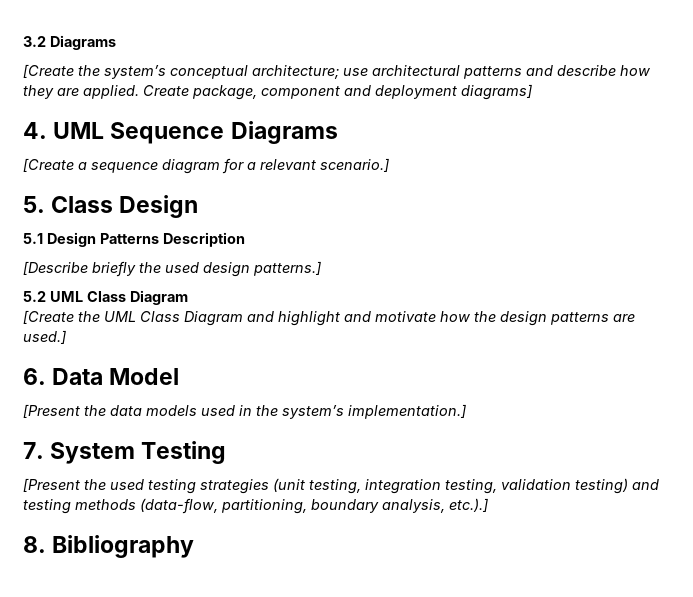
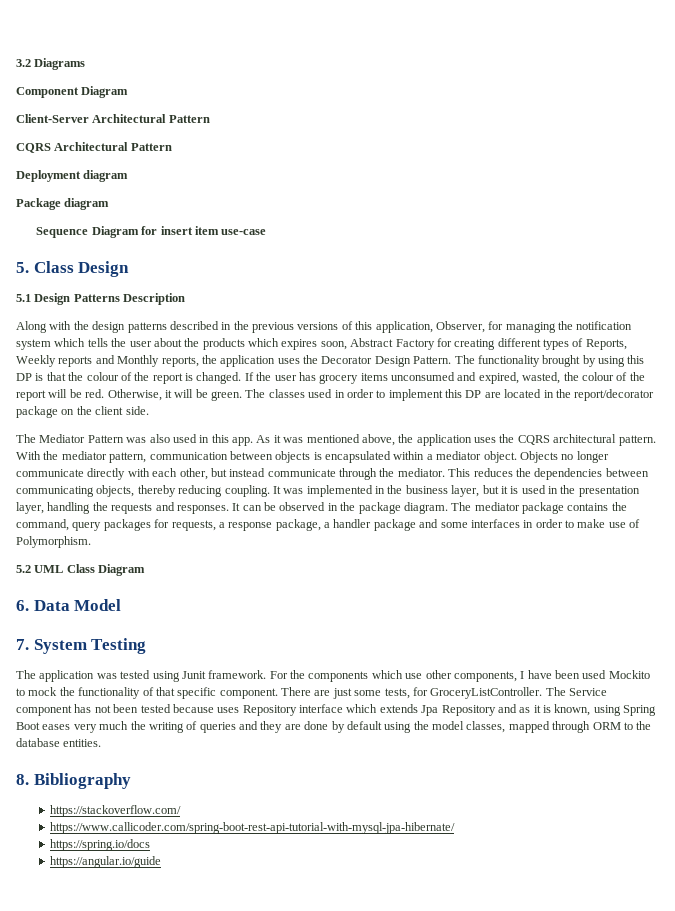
[23,64,651,79] [23,84,532,100] [23,121,338,144] [23,158,389,174] [Create the system’s conceptual architecture; use architectural patterns and describe how they are applied. Create package, component and deployment diagrams] // 4. UML Sequence Diagrams // [Create a sequence diagram for a relevant scenario.] -> [16,86,129,98] [16,114,210,123] [16,142,172,153] [16,170,129,182] [16,198,110,210] [36,226,267,238] Component Diagram // Client-Server Architectural Pattern // CQRS Architectural Pattern // Deployment diagram // Package diagram // Sequence Diagram for insert item use-case
[23,261,321,277] [23,290,188,305] [23,310,635,326] [23,330,66,344] [23,368,180,385] [23,404,466,419] [23,441,227,464] [23,478,659,494] [23,498,488,514] [23,535,195,558] [Describe briefly the used design patterns.] // 5.2 UML Class Diagram // [Create the UML Class Diagram and highlight and motivate how the design patterns are used.] // 6. Data Model // [Present the data models used in the system’s implementation.] // 7. System Testing // [Present the used testing strategies (unit testing, integration testing, validation testing) and testing methods (data-flow, partitioning, boundary analysis, etc.).] // 8. Bibliography -> [16,321,633,333] [16,338,627,350] [16,355,645,367] [16,372,645,384] [16,389,655,401] [16,406,149,418] [16,434,656,446] [16,451,609,463] [16,468,649,480] [16,485,640,497] [16,502,627,514] [16,519,641,531] [16,536,91,548] [16,564,146,576] [16,599,122,611] [16,638,147,654] [16,670,650,682] [16,687,607,699] [16,704,657,716] [16,721,652,733] [16,738,102,747] [16,773,131,789] [50,805,182,817] [50,822,456,834] [50,839,151,851] [50,856,162,868] Along with the design patterns described in the previous versions of this application, Observer, for managing the notification system which tells the user about the products which expires soon, Abstract Factory for creating different types of Reports, Weekly reports and Monthly reports, the application uses the Decorator Design Pattern. The functionality brought by using this DP is that the colour of the report is changed. If the user has grocery items unconsumed and expired, wasted, the colour of the report will be red. Otherwise, it will be green. The classes used in order to implement this DP are located in the report/decorator package on the client side. // The Mediator Pattern was also used in this app. As it was mentioned above, the application uses the CQRS architectural pattern. With the mediator pattern, communication between objects is encapsulated within a mediator object. Objects no longer communicate directly with each other, but instead communicate through the mediator. This reduces the dependencies between communicating objects, thereby reducing coupling. It was implemented in the business layer, but it is used in the presentation layer, handling the requests and responses. It can be observed in the package diagram. The mediator package contains the command, query packages for requests, a response package, a handler package and some interfaces in order to make use of Polymorphism. // 5.2 UML Class Diagram // 6. Data Model // 7. System Testing // The application was tested using Junit framework. For the components which use other components, I have been used Mockito to mock the functionality of that specific component. There are just some tests, for GroceryListController. The Service component has not been tested because uses Repository interface which extends Jpa Repository and as it is known, using Spring Boot eases very much the writing of queries and they are done by default using the model classes, mapped through ORM to the database entities. // 8. Bibliography // https://stackoverflow.com/ // https://www.callicoder.com/spring-boot-rest-api-tutorial-with-mysql-jpa-hibernate/ // https://spring.io/docs // https://angular.io/guide

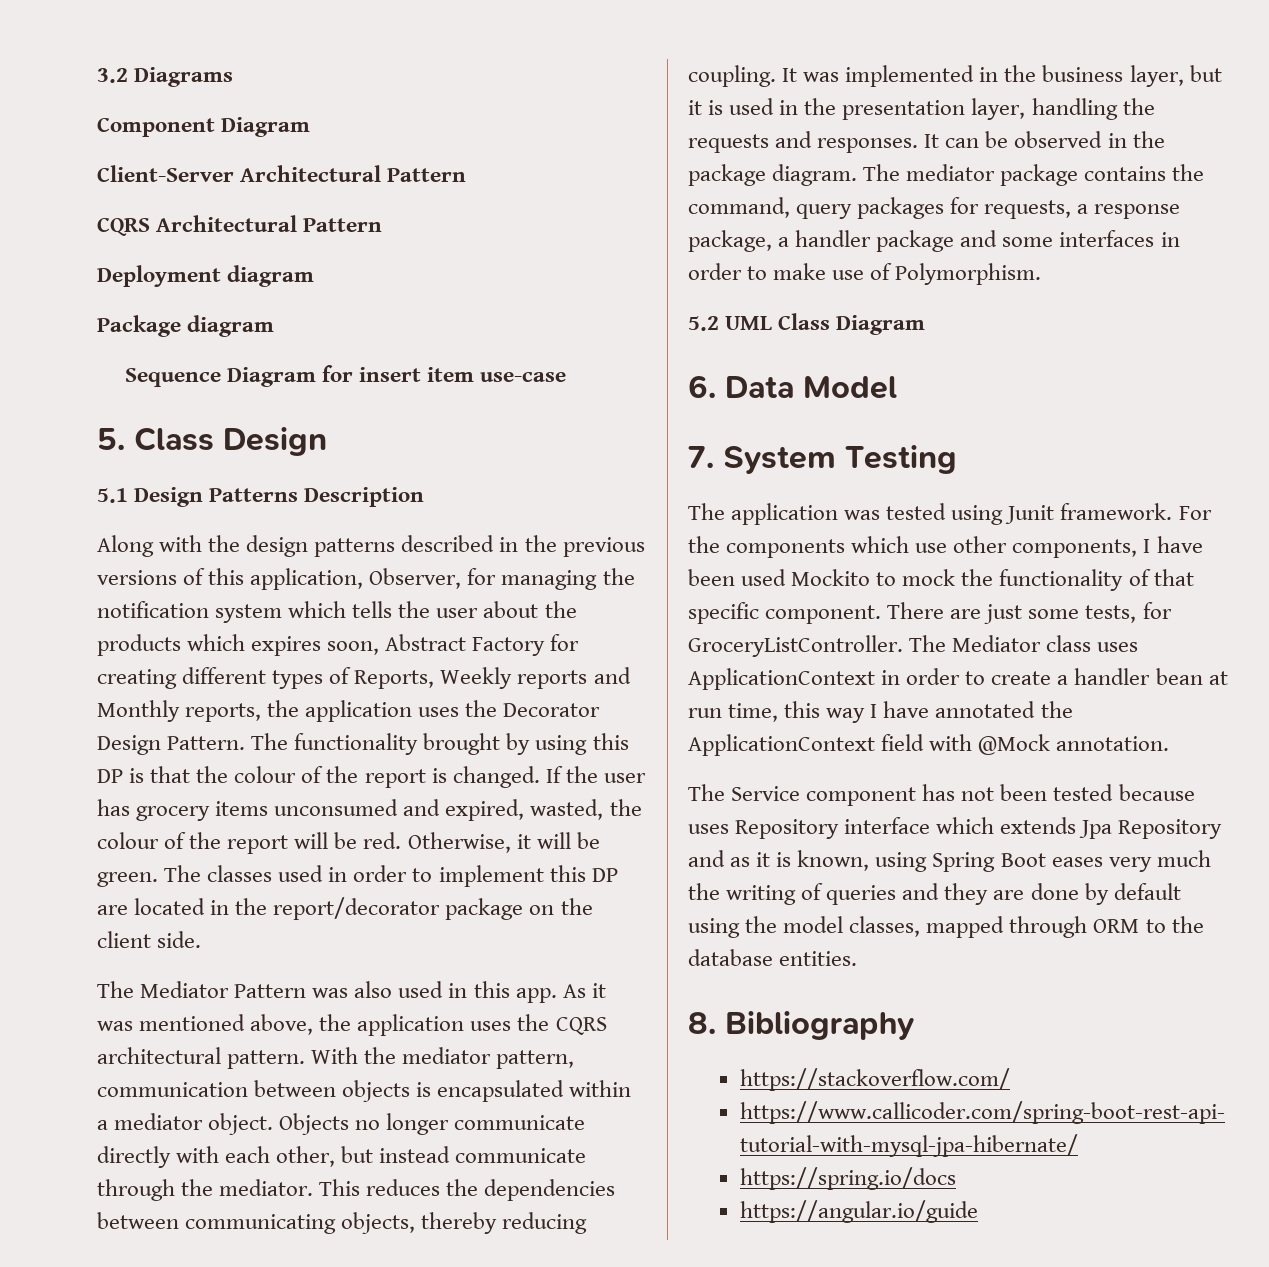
(566, 691) none -> [952,635,1139,652] [688,668,1228,690] [688,701,1073,723] [688,734,1170,756] [688,784,725,801] Mediator class uses ApplicationContext in order to create a handler bean at run time, this way I have annotated the ApplicationContext field with @Mock annotation. // The

